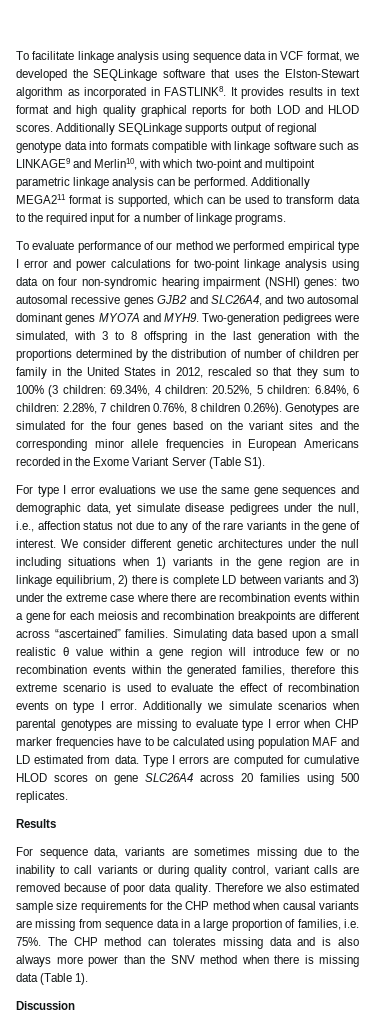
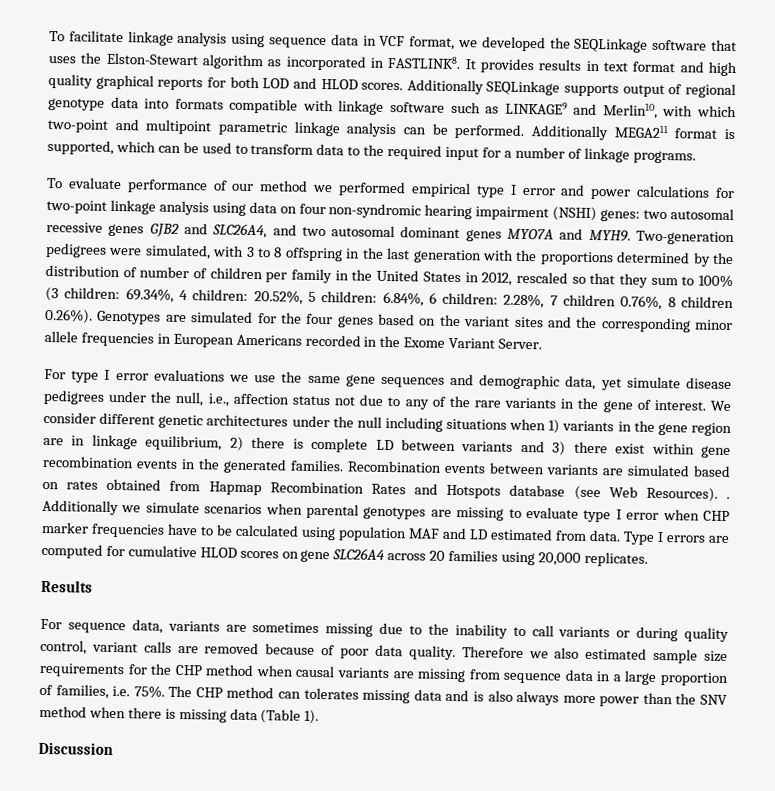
[171,457,265,469] Server (Table S1). -> [498,338,543,350] Server.
[16,593,359,602] [16,611,361,623] [16,629,359,641] [16,647,359,659] [16,665,359,677] [16,683,359,692] [16,701,137,713] under the extreme case where there are recombination events within a gene for each meiosis and recombination breakpoints are different across “ascertained” families. Simulating data based upon a small realistic θ value within a gene region will introduce few or no recombination events within the generated families, therefore this extreme scenario is used to evaluate the effect of recombination events on type I error. -> [573,441,731,459] [42,455,731,478] [42,478,730,502] there exist within gene recombination events in the generated families. Recombination events between variants are simulated based on rates obtained from Hapmap Recombination Rates and Hotspots database (see Web Resources). .
[341,773,359,782] 500 -> [537,552,581,566] 20,000

